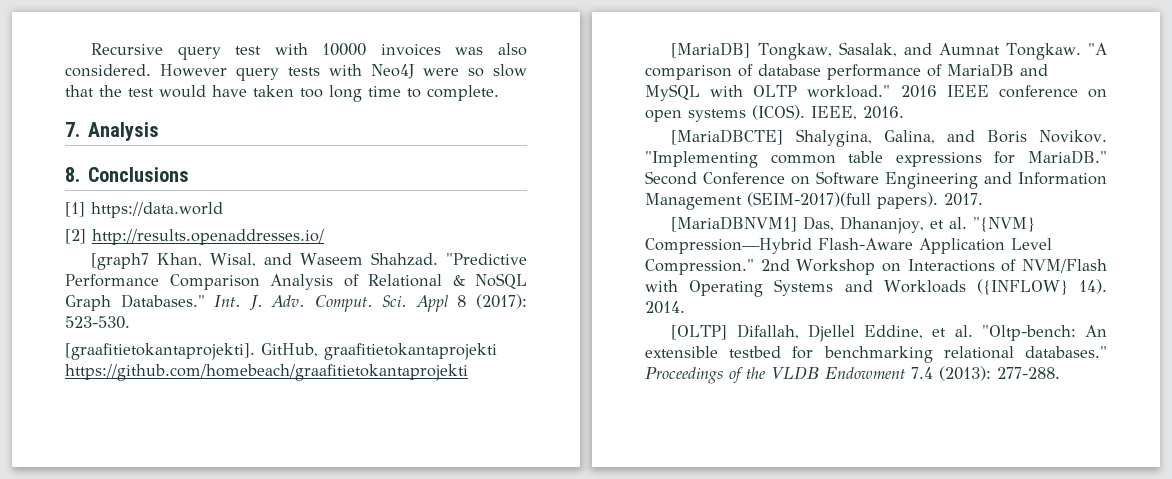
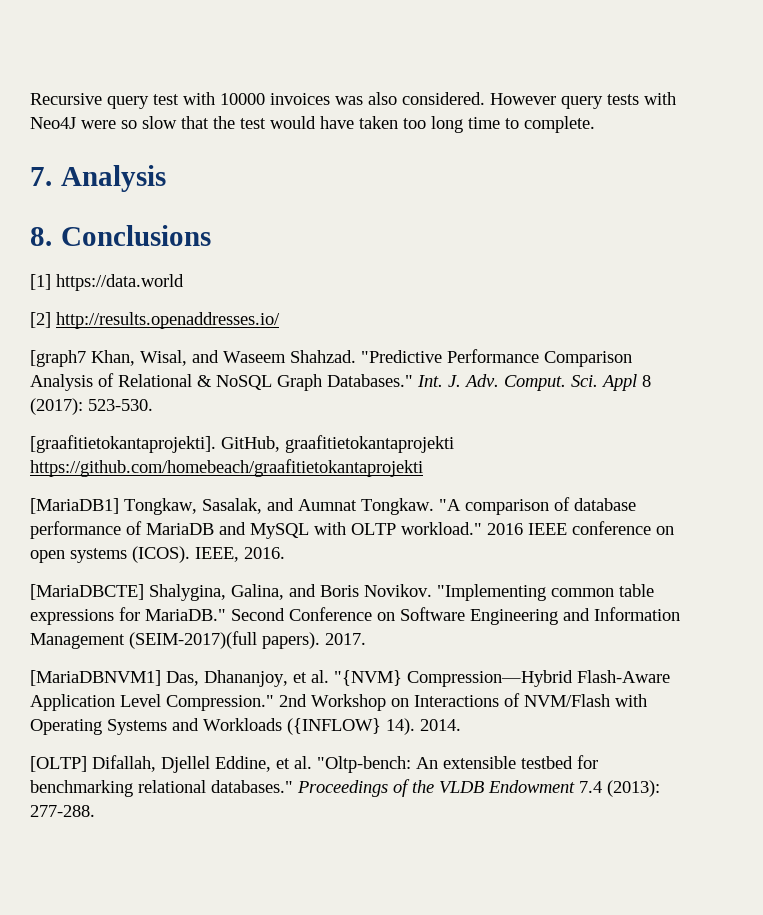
[671,42,751,58] [MariaDB] -> [30,498,119,514] [MariaDB1]

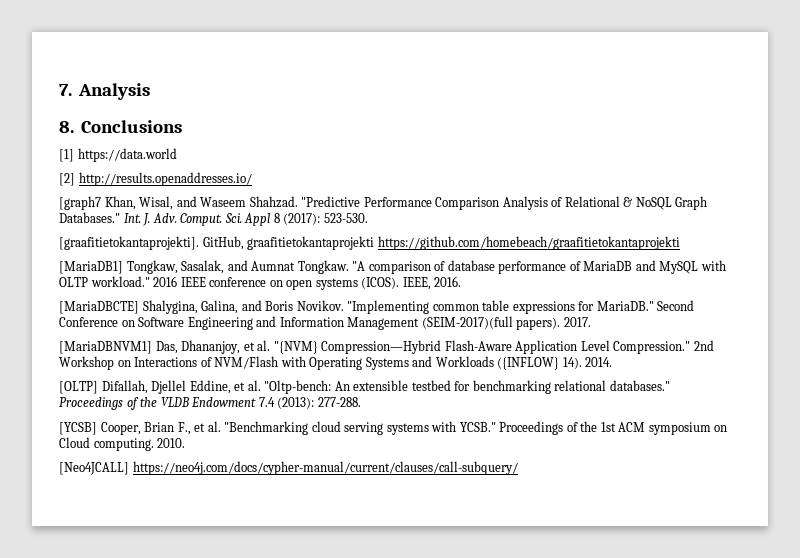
[30,92,676,109] [30,116,595,133] Recursive query test with 10000 invoices was also considered. However query tests with Neo4J were so slow that the test would have taken too long time to complete. // -> (59, 90) none
(95, 811) none -> [59,421,728,435] [59,437,186,451] [59,461,518,475] // [YCSB] Cooper, Brian F., et al. "Benchmarking cloud serving systems with YCSB." Proceedings of the 1st ACM symposium on Cloud computing. 2010. // [Neo4JCALL] https://neo4j.com/docs/cypher-manual/current/clauses/call-subquery/

